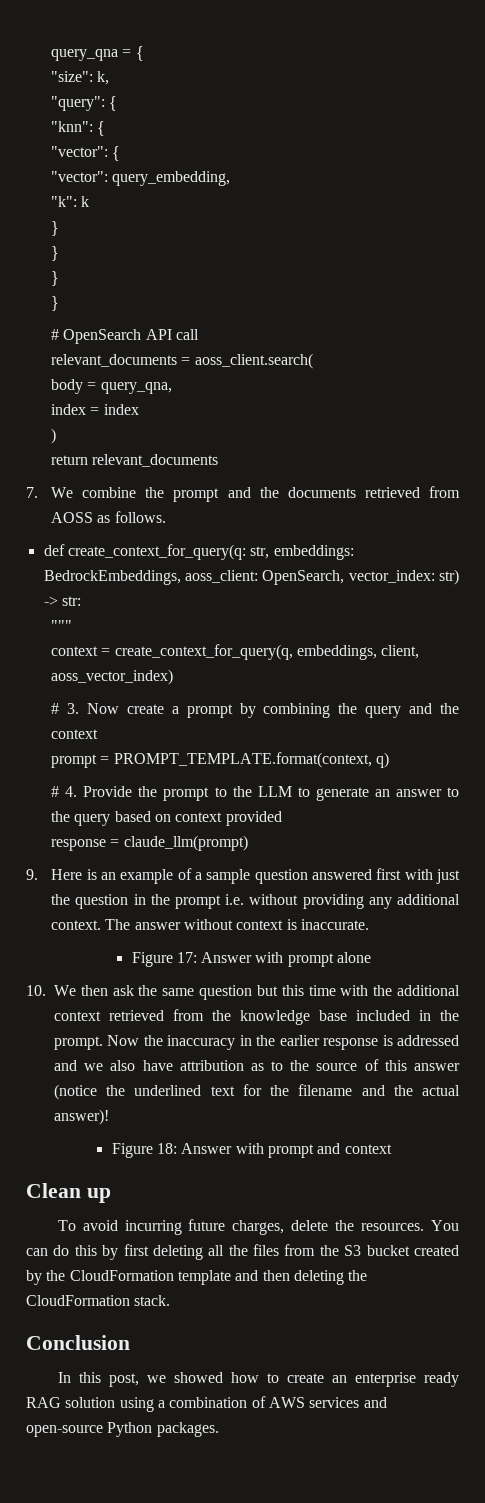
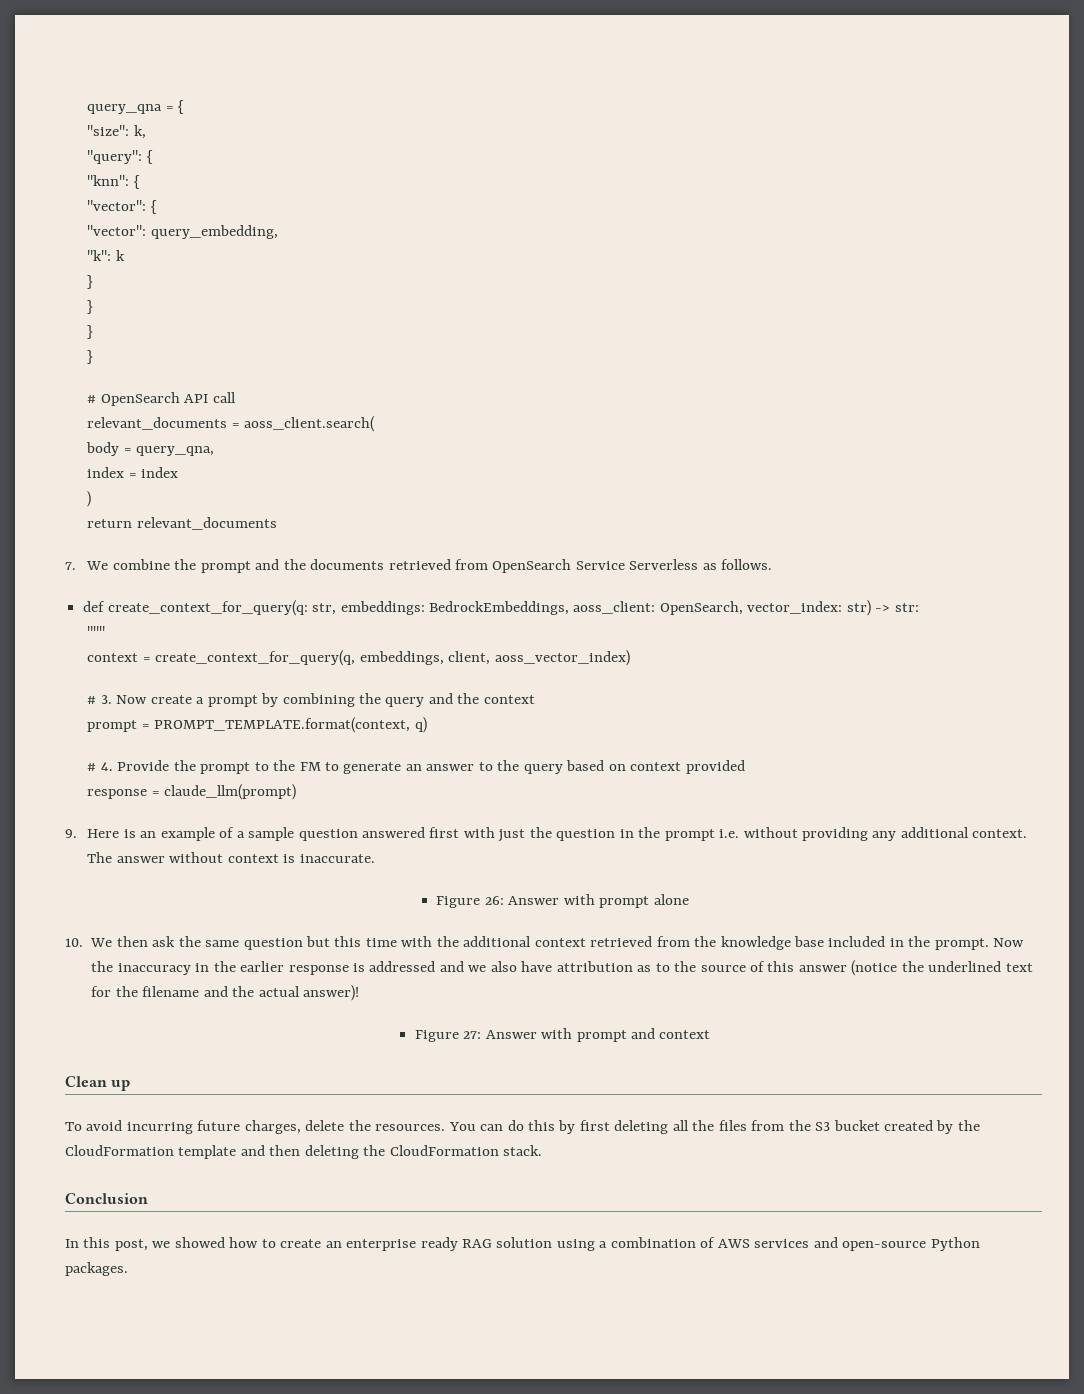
[51,512,94,523] AOSS -> [492,559,699,573] OpenSearch Service Serverless
[257,786,292,797] LLM -> [299,762,321,771] FM
[176,952,197,963] 17: -> [484,896,504,905] 26:
[157,1143,178,1154] 18: -> [463,1031,482,1039] 27:

